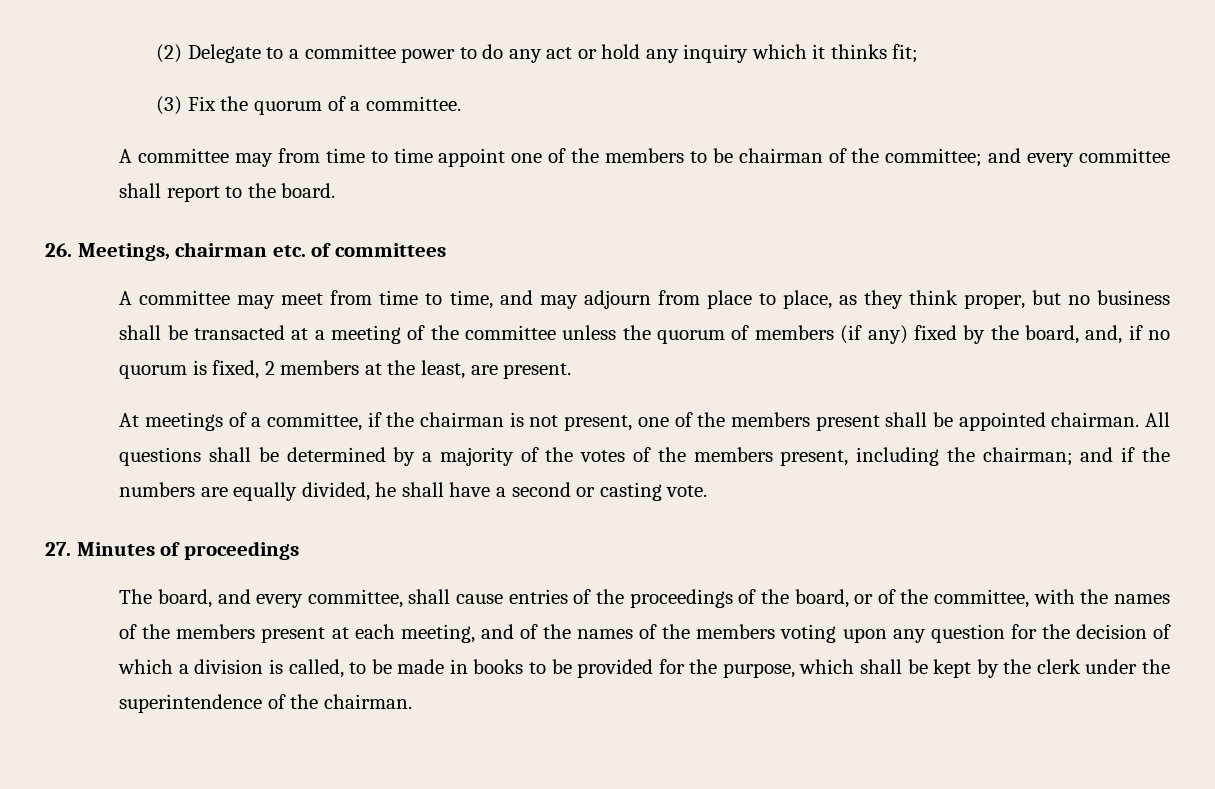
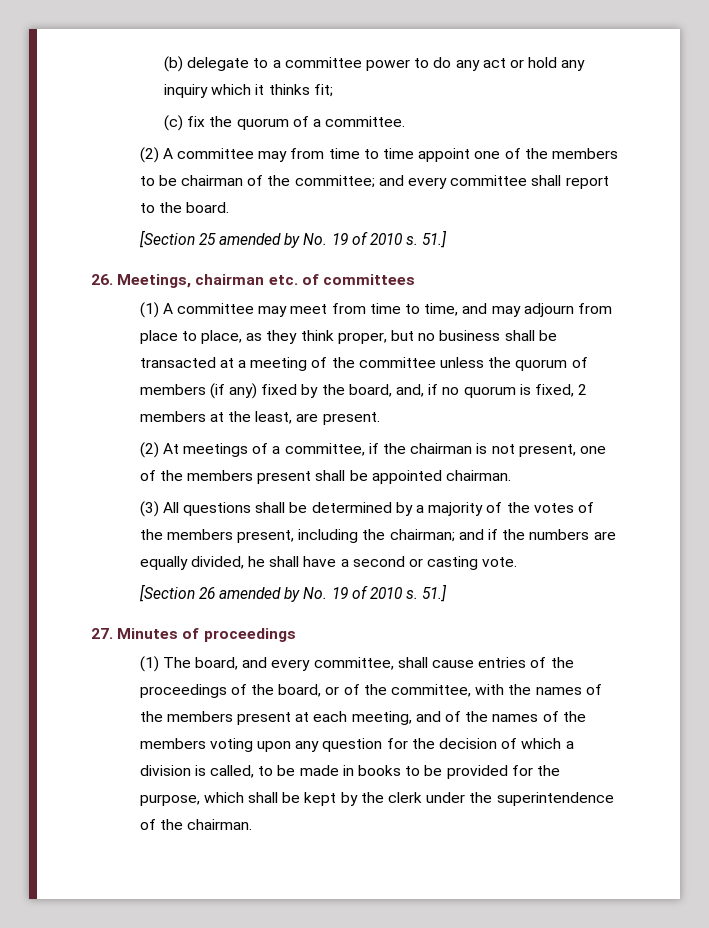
[156,44,261,63] (2) Delegate -> [164,56,250,72] (b) delegate
[156,96,216,115] (3) Fix -> [164,115,206,131] (c) fix
(461, 103) none -> [139,147,159,163] (2)
(336, 190) none -> [139,230,448,248] // [Section 25 amended by No. 19 of 2010 s. 51.]
(446, 250) none -> [139,302,159,318] (1)
(572, 371) none -> [139,442,159,458] (2)
(1140, 419) none -> [139,501,159,517] // (3)
(708, 491) none -> [139,584,448,602] // [Section 26 amended by No. 19 of 2010 s. 51.]
(299, 550) none -> [139,656,159,672] (1)

